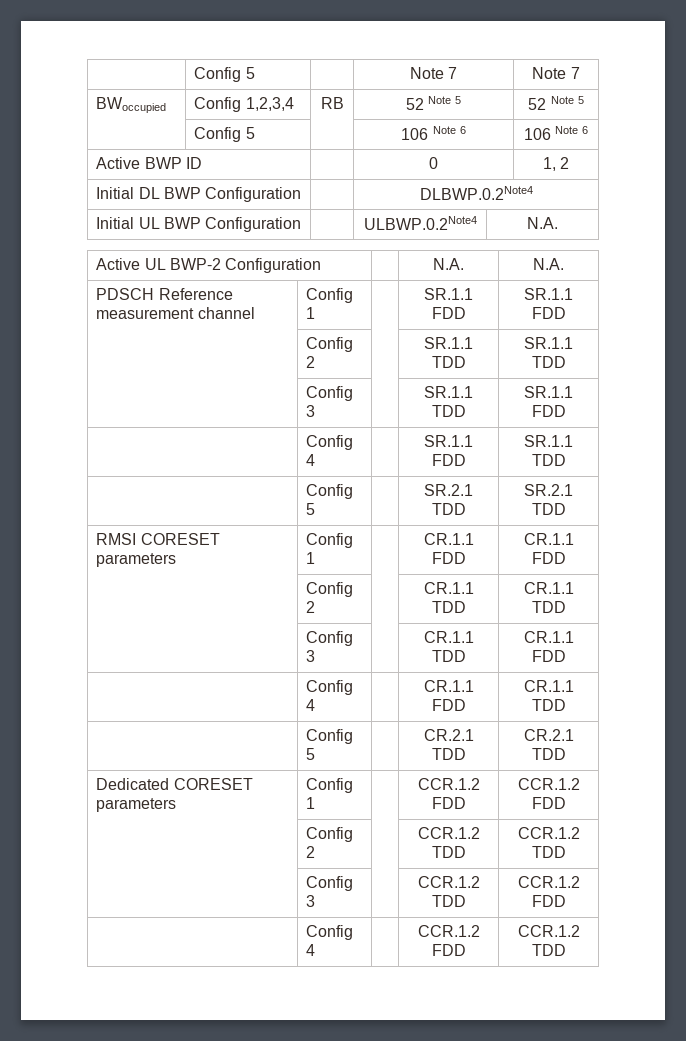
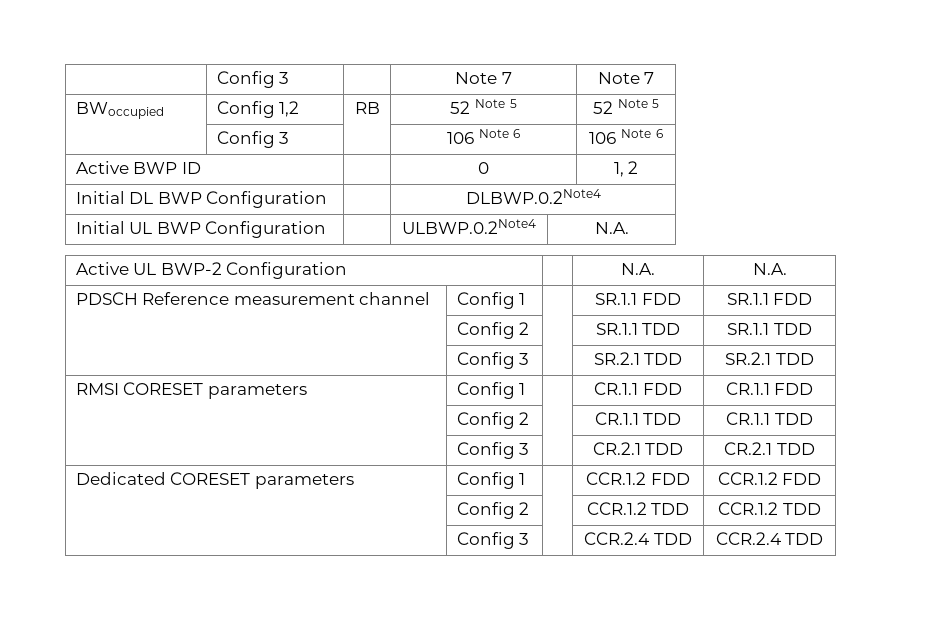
[194,67,255,82] | Config 5 -> [216,71,290,88] | Config 3
[245,97,294,111] 1,2,3,4 -> [279,101,300,117] 1,2
[245,127,255,139] 5 -> [279,132,290,144] 3
[424,386,473,398] [431,405,466,417] [524,386,573,398] [531,405,566,417] [306,435,354,450] [306,454,316,466] [424,435,473,447] [431,454,466,466] [524,435,573,447] [531,454,566,466] [306,484,354,499] [306,503,316,515] | SR.1.1 TDD | SR.1.1 FDD // | Config 4 | | SR.1.1 FDD | SR.1.1 TDD // | Config 5 | -> (530, 359) none
[423,631,474,643] [431,650,466,662] [523,631,574,643] [531,650,566,662] [306,680,354,695] [306,699,316,711] [423,680,474,692] [431,699,466,711] [523,680,574,692] [531,699,566,711] [306,729,354,744] [306,748,316,760] | CR.1.1 TDD | CR.1.1 FDD // | Config 4 | | CR.1.1 FDD | CR.1.1 TDD // | Config 5 | -> (530, 449) none
[417,876,480,888] [431,895,466,907] [517,876,580,888] [531,895,566,907] [306,925,354,940] [306,944,316,956] [417,925,480,937] [431,944,466,956] [517,925,580,937] CCR.1.2 TDD | CCR.1.2 FDD // | Config 4 | | CCR.1.2 FDD | CCR.1.2 -> [584,532,692,545] [715,532,781,545] CCR.2.4 TDD | CCR.2.4

